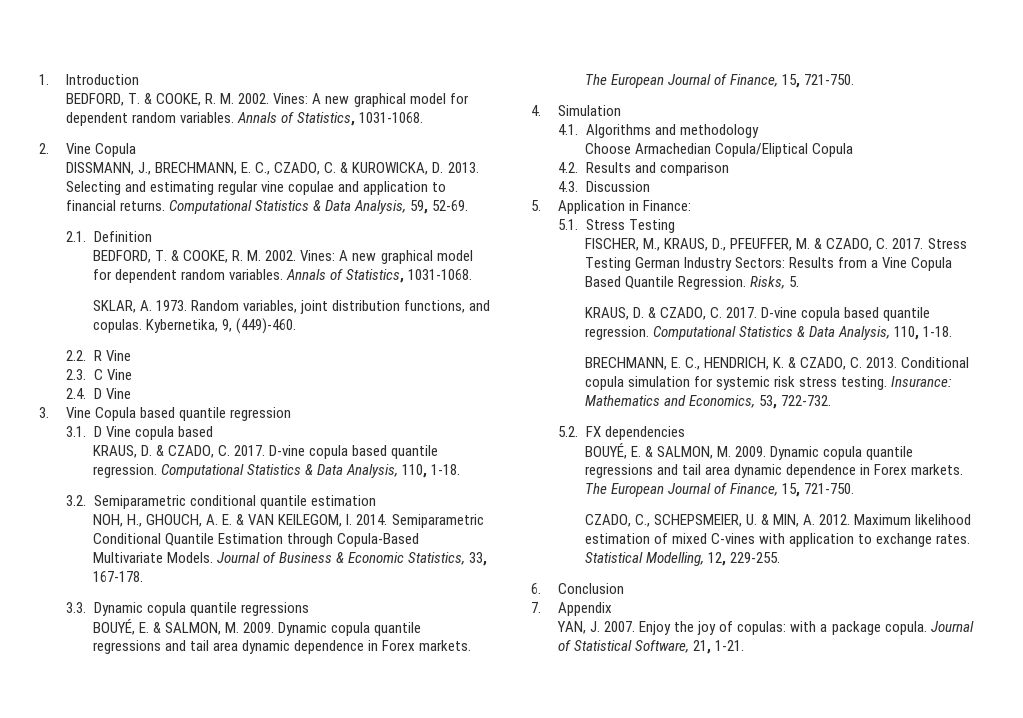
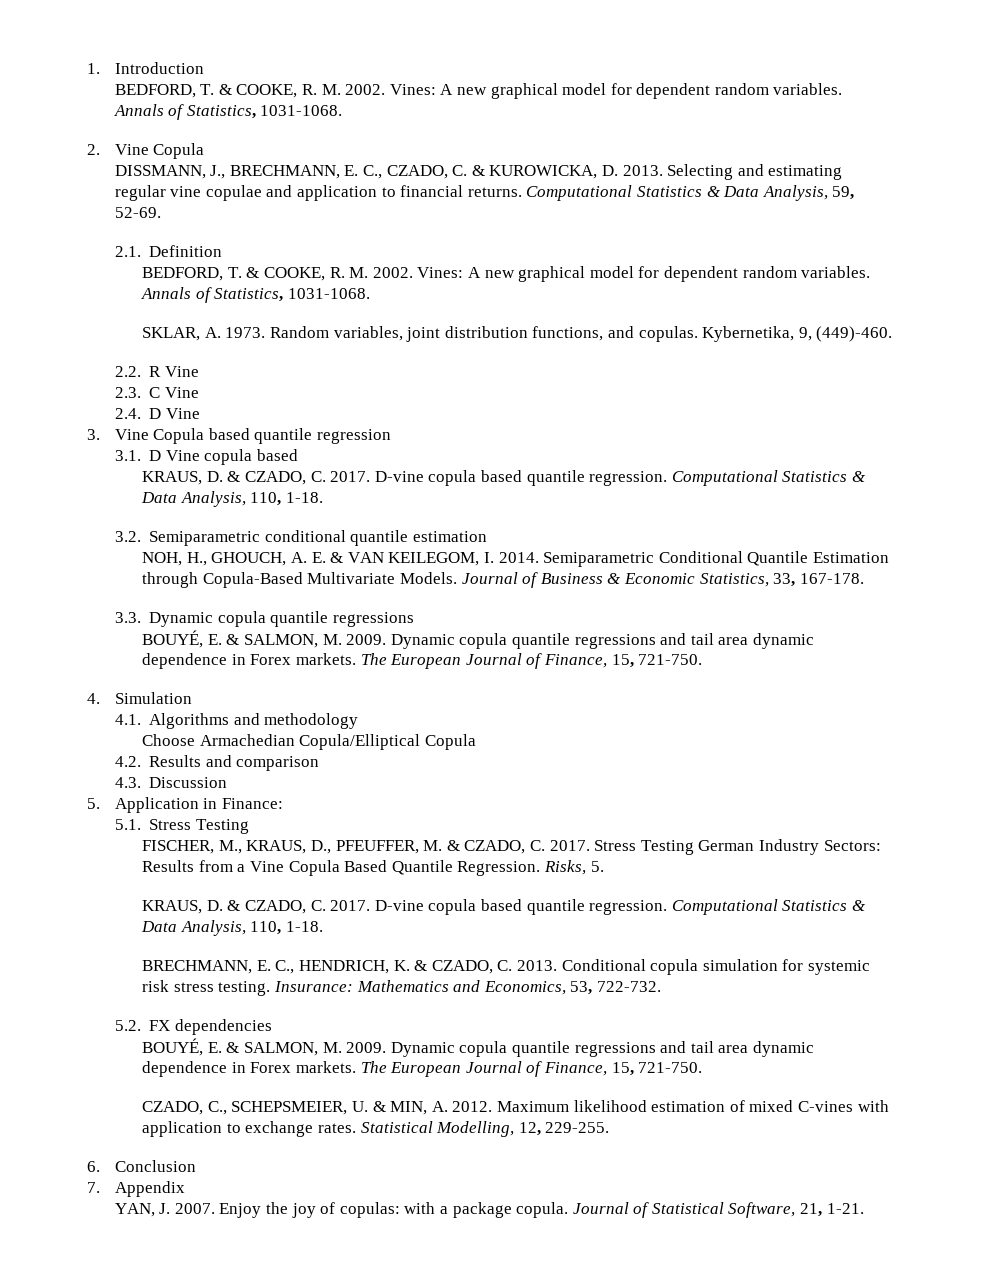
[715,143,809,157] Copula/Eliptical -> [299,734,421,750] Copula/Elliptical

